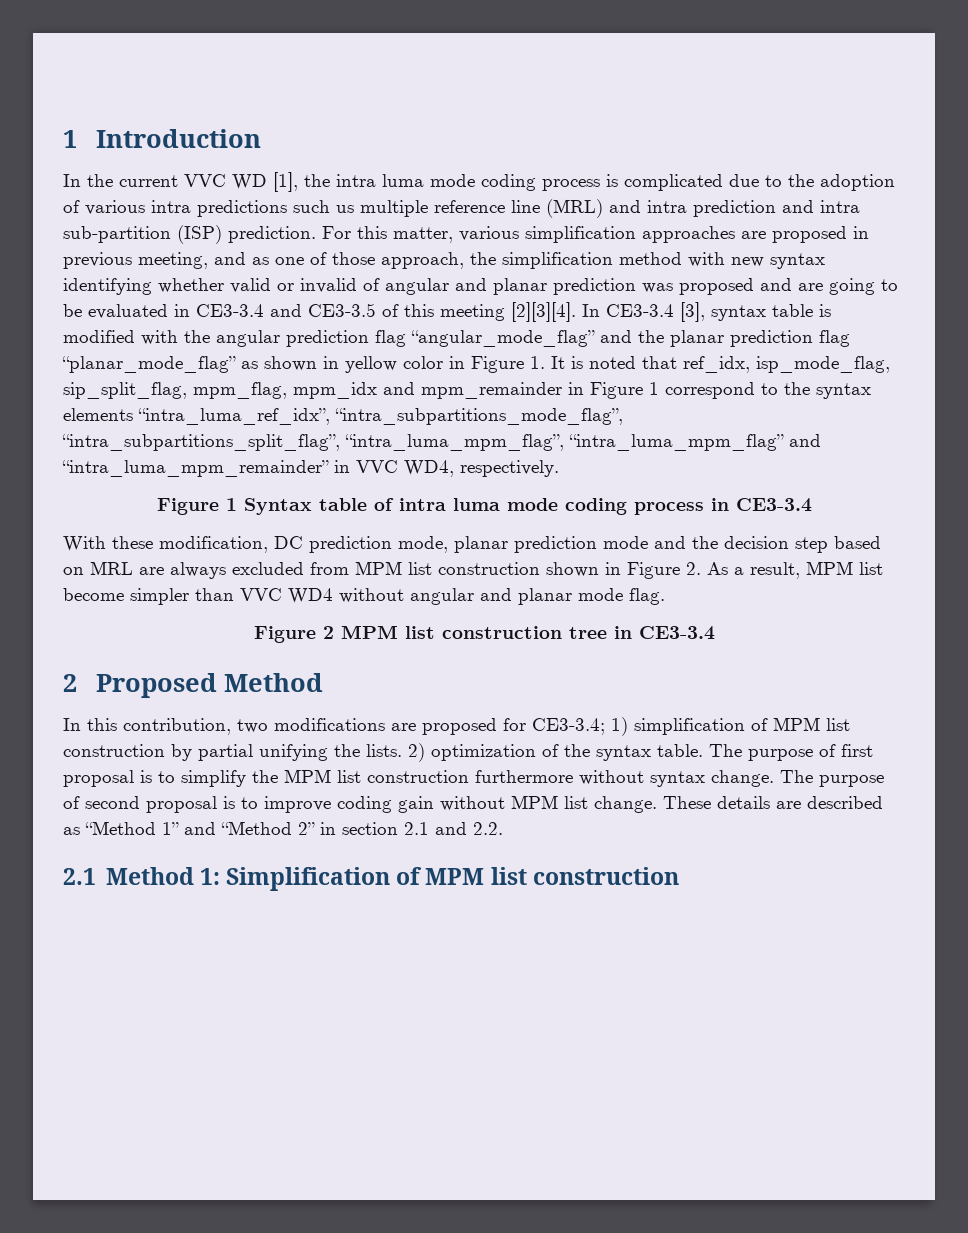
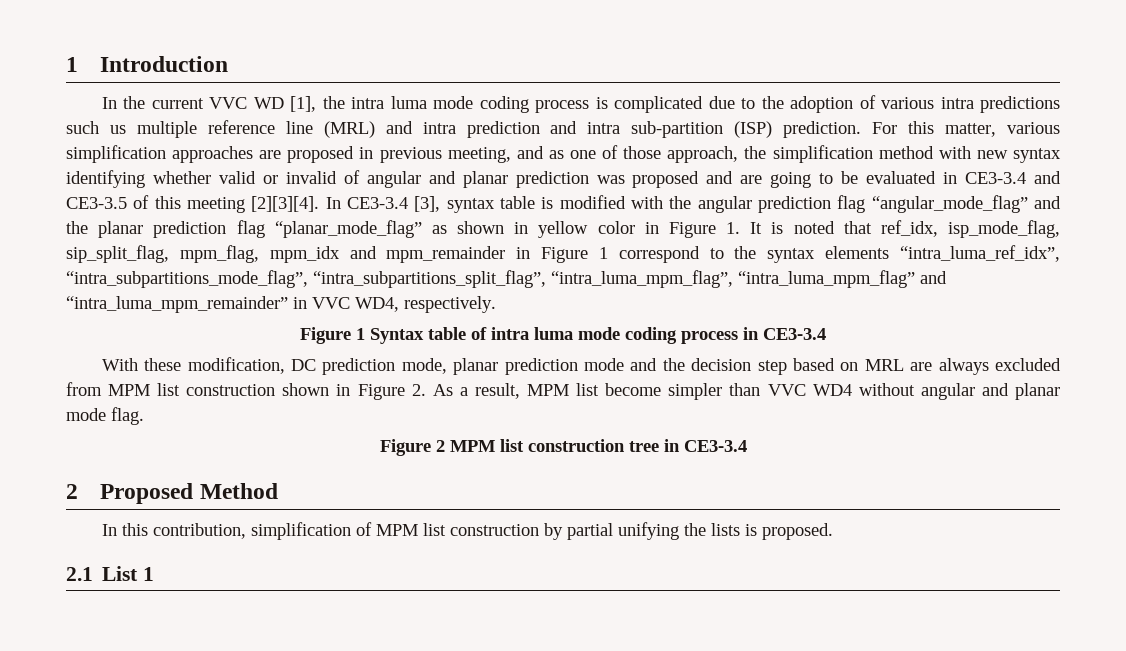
[237,717,628,736] two modifications are proposed for CE3-3.4; 1) -> (246, 531) none
[366,743,873,762] [63,769,884,787] [63,795,883,813] [63,821,503,835] [63,867,679,891] lists. 2) optimization of the syntax table. The purpose of first proposal is to simplify the MPM list construction furthermore without syntax change. The purpose of second proposal is to improve coding gain without MPM list change. These details are described as “Method 1” and “Method 2” in section 2.1 and 2.2. // 2.1 Method 1: Simplification of MPM list construction -> [710,523,833,540] [66,566,155,581] lists is proposed. // 2.1 List 1

